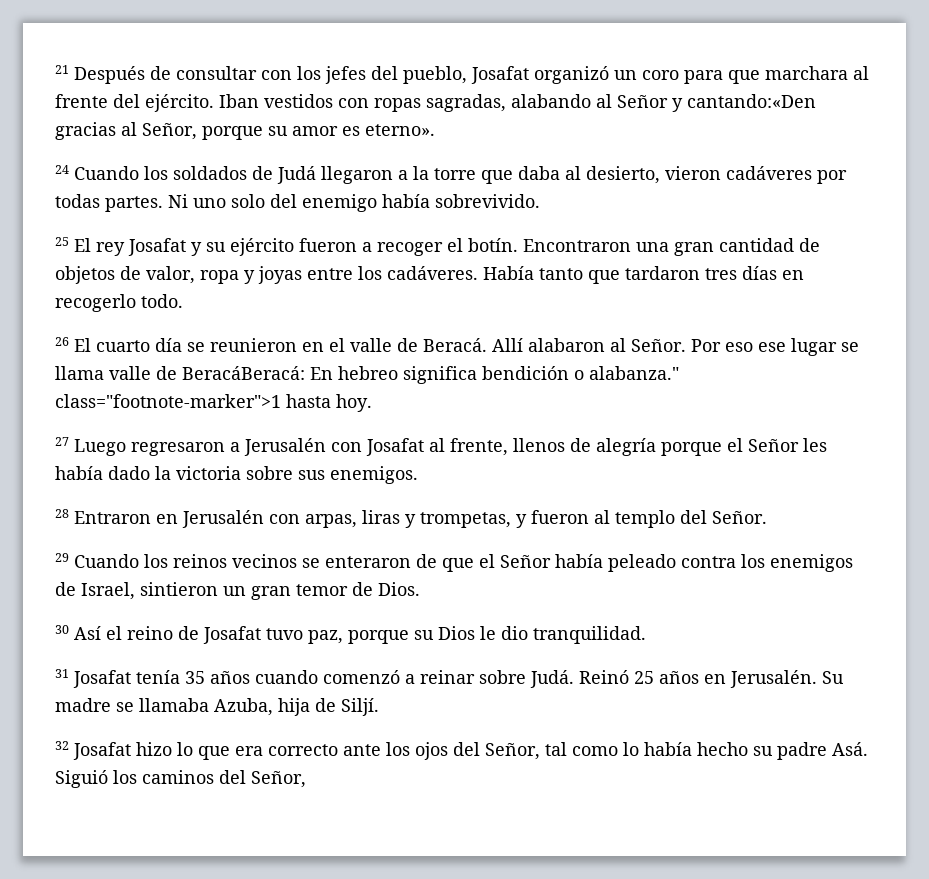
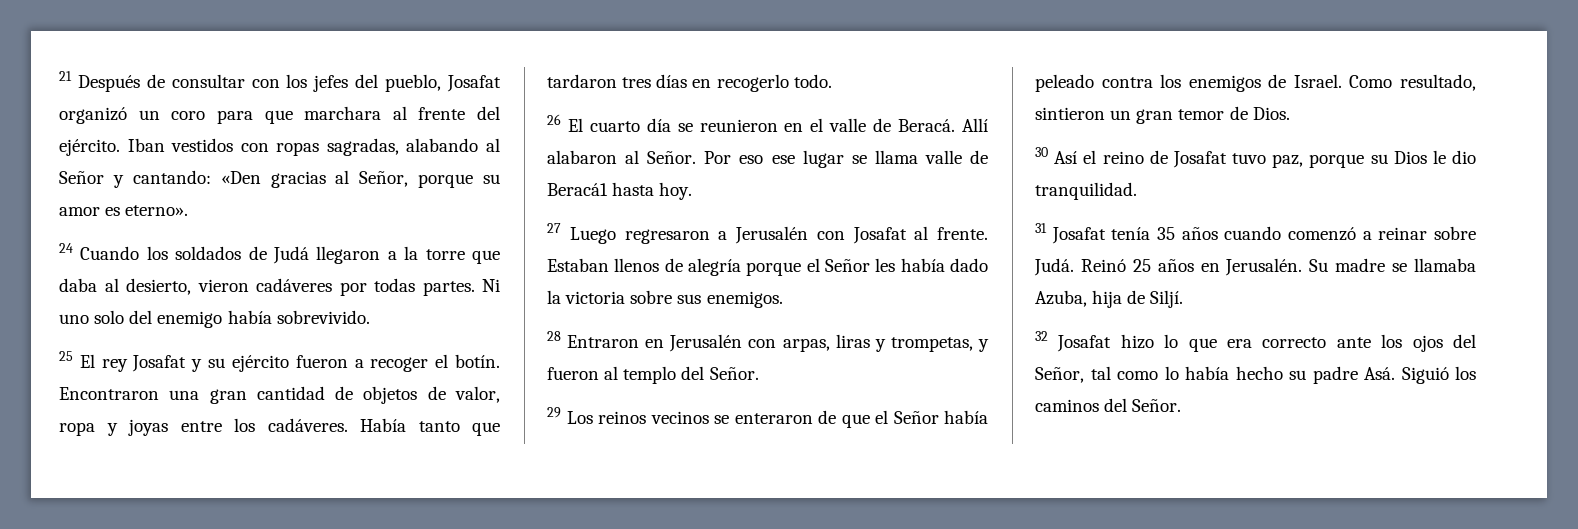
[687,94,816,108] cantando:«Den -> [132,170,261,184] cantando: «Den
[182,366,679,384] [55,394,281,408] BeracáBeracá: En hebreo significa bendición o alabanza." class="footnote-marker">1 -> [547,183,608,196] Beracá1
[450,438,508,456] frente, -> [937,227,988,240] [547,258,609,272] frente. Estaban
[74,554,168,568] Cuando los -> [566,411,593,424] Los
[81,582,135,600] Israel, -> [1293,74,1476,91] Israel. Como resultado,
[251,771,306,788] Señor, -> [1132,399,1182,412] Señor.

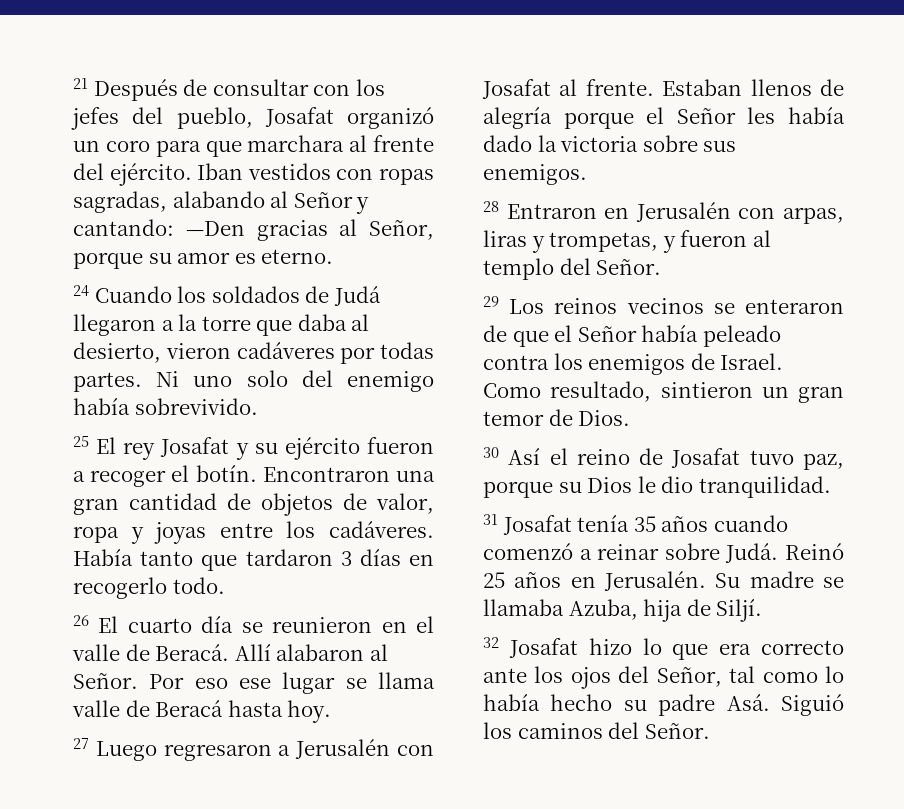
[220,171,261,184] «Den -> [185,221,245,236] —Den
[125,205,189,216] eterno». -> [261,249,334,264] eterno.
[622,77,652,88] tres -> [340,551,352,566] 3
[547,183,608,196] Beracá1 -> [155,700,224,717] Beracá

